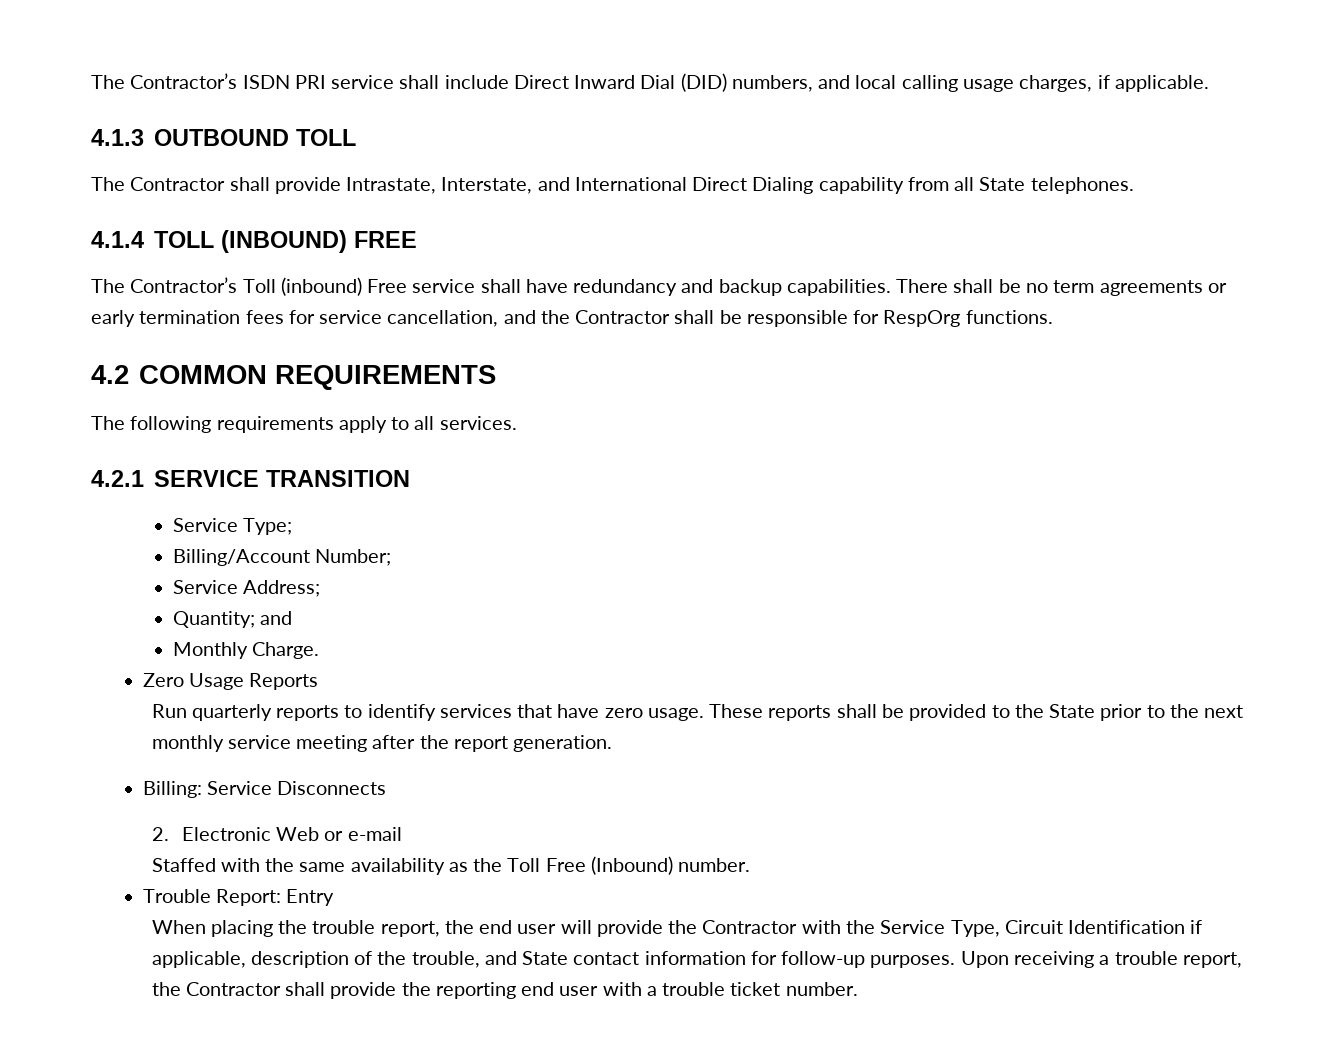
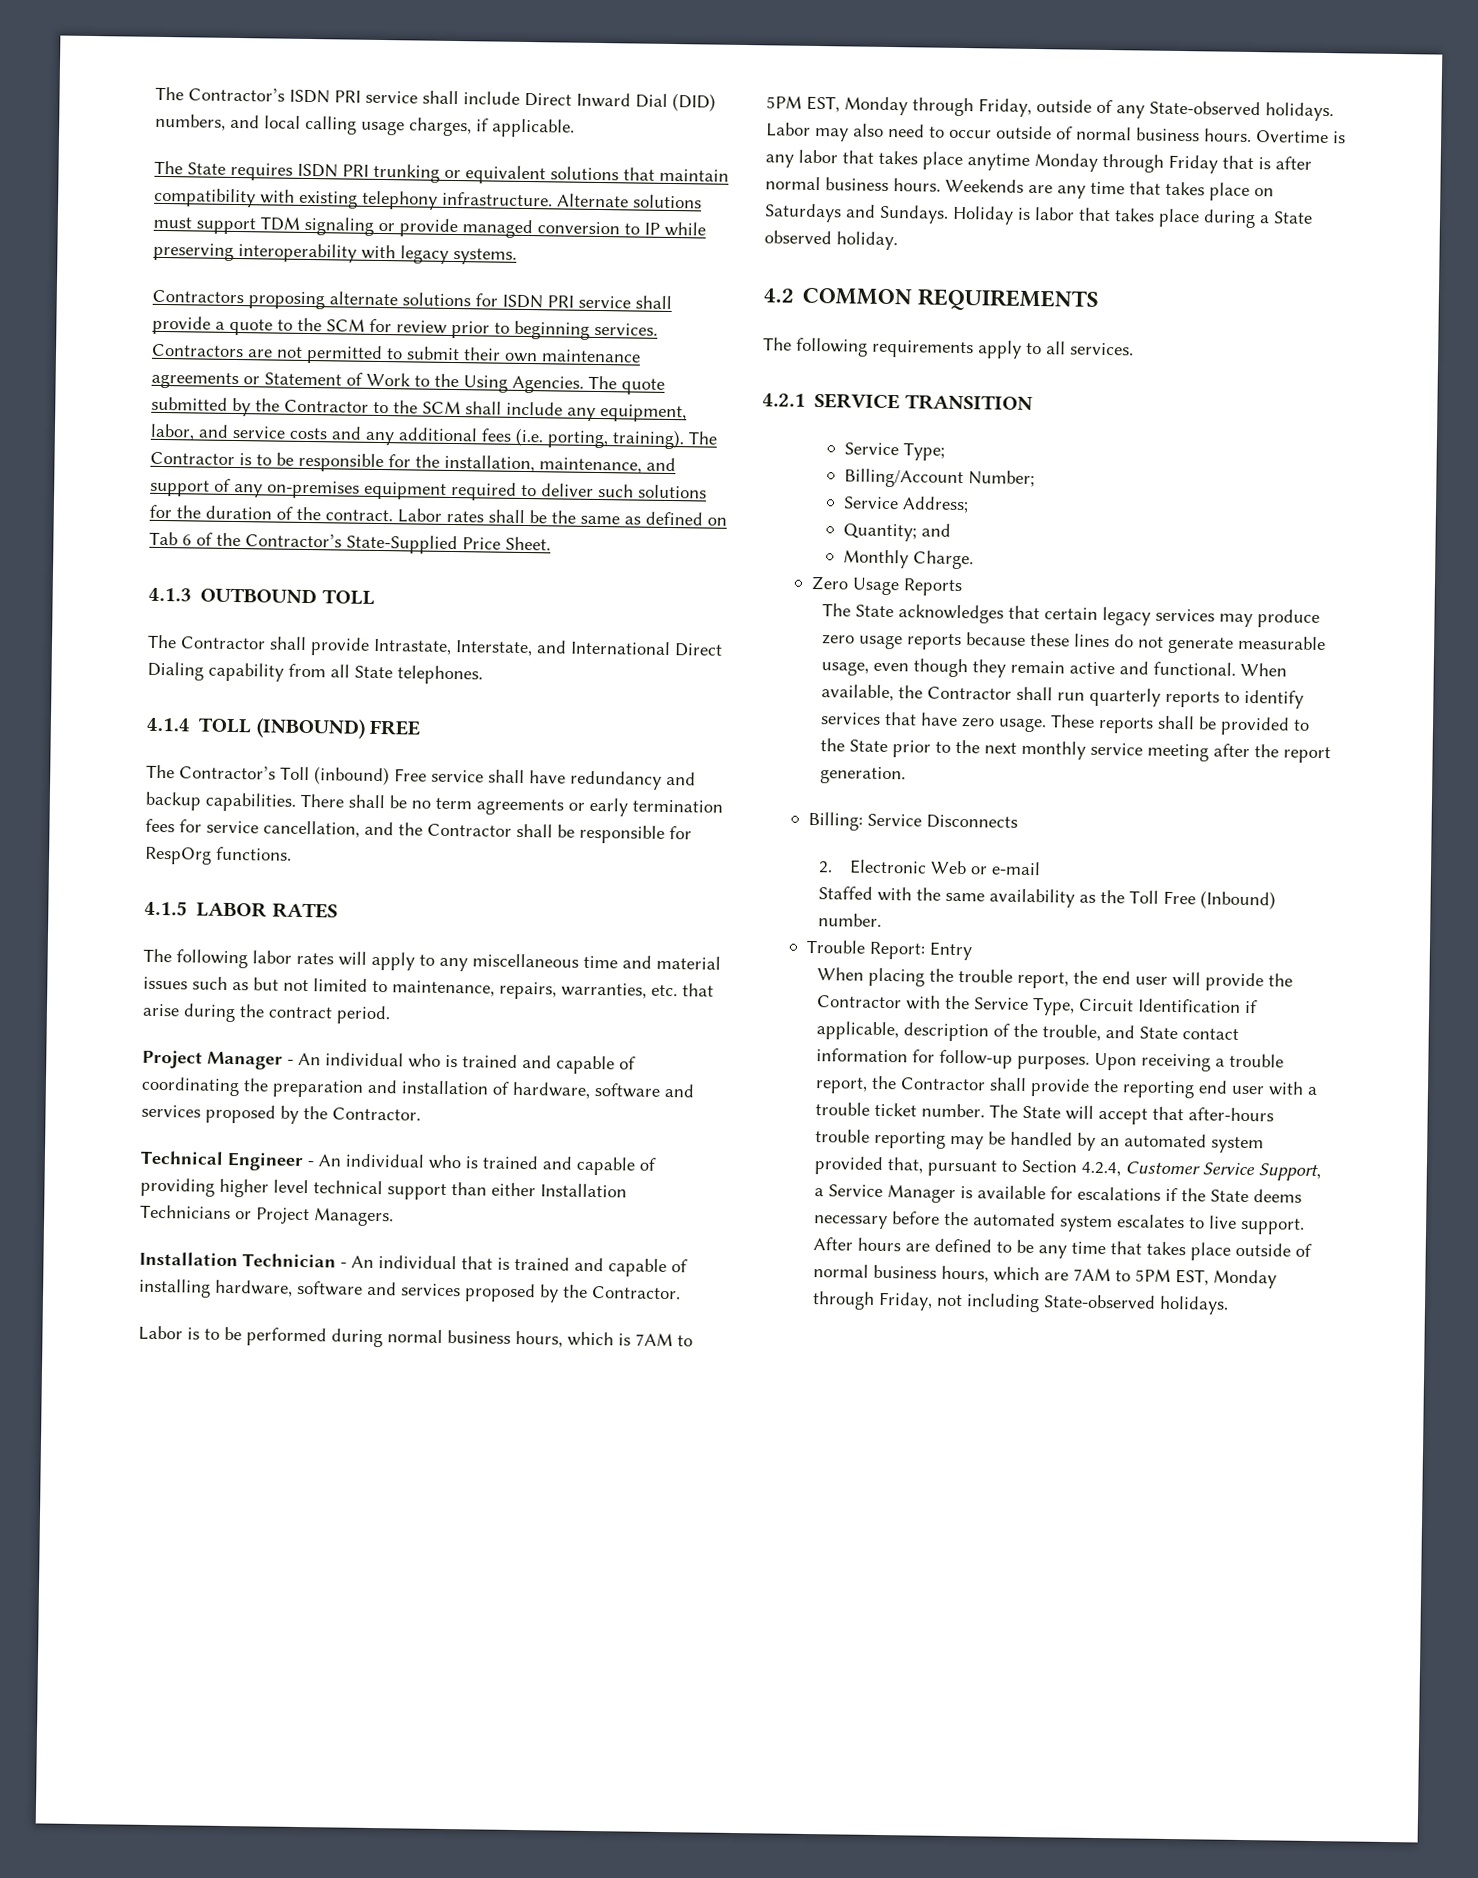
(1209, 83) none -> [154,160,729,185] [154,187,702,210] [153,216,706,239] [153,242,517,265] [152,289,672,310] [152,315,658,340] [151,343,641,365] [151,371,665,395] [151,396,687,423] [150,423,717,450] [150,451,676,474] [150,478,707,501] [149,504,727,526] [149,531,551,555] // The State requires ISDN PRI trunking or equivalent solutions that maintain compatibility with existing telephony infrastructure. Alternate solutions must support TDM signaling or provide managed conversion to IP while preserving interoperability with legacy systems. // Contractors proposing alternate solutions for ISDN PRI service shall provide a quote to the SCM for review prior to beginning services. Contractors are not permitted to submit their own maintenance agreements or Statement of Work to the Using Agencies. The quote submitted by the Contractor to the SCM shall include any equipment, labor, and service costs and any additional fees (i.e. porting, training). The Contractor is to be responsible for the installation, maintenance, and support of any on-premises equipment required to deliver such solutions for the duration of the contract. Labor rates shall be the same as defined on Tab 6 of the Contractor’s State-Supplied Price Sheet.
(1053, 317) none -> [144,900,338,919] [143,948,721,972] [143,976,714,1000] [142,1003,391,1025] [142,1049,636,1075] [141,1076,694,1099] [141,1104,421,1124] [140,1150,656,1176] [140,1177,627,1200] [140,1204,394,1227] [139,1251,688,1278] [139,1278,681,1303] [138,1325,693,1348] [766,95,1334,122] [766,122,1346,144] [765,149,1312,174] [765,176,1274,201] [764,203,1313,229] [764,230,898,251] // 4.1.5 LABOR RATES // The following labor rates will apply to any miscellaneous time and material issues such as but not limited to maintenance, repairs, warranties, etc. that arise during the contract period. // Project Manager - An individual who is trained and capable of coordinating the preparation and installation of hardware, software and services proposed by the Contractor. // Technical Engineer - An individual who is trained and capable of providing higher level technical support than either Installation Technicians or Project Managers. // Installation Technician - An individual that is trained and capable of installing hardware, software and services proposed by the Contractor. // Labor is to be performed during normal business hours, which is 7AM to 5PM EST, Monday through Friday, outside of any State-observed holidays. Labor may also need to occur outside of normal business hours. Overtime is any labor that takes place anytime Monday through Friday that is after normal business hours. Weekends are any time that takes place on Saturdays and Sundays. Holiday is labor that takes place during a State observed holiday.
[151,704,187,718] Run -> [821,603,1320,628] [821,632,1326,654] [820,658,1287,678] [820,684,1085,702] The State acknowledges that certain legacy services may produce zero usage reports because these lines do not generate measurable usage, even though they remain active and functional. When available, the Contractor shall run
(858, 989) none -> [988,1104,1274,1125] [814,1129,1264,1154] [813,1156,1321,1182] [813,1184,1302,1204] [813,1211,1305,1235] [812,1237,1312,1261] [812,1264,1277,1289] [811,1291,1229,1315] The State will accept that after-hours trouble reporting may be handled by an automated system provided that, pursuant to Section 4.2.4, Customer Service Support, a Service Manager is available for escalations if the State deems necessary before the automated system escalates to live support. After hours are defined to be any time that takes place outside of normal business hours, which are 7AM to 5PM EST, Monday through Friday, not including State-observed holidays.

